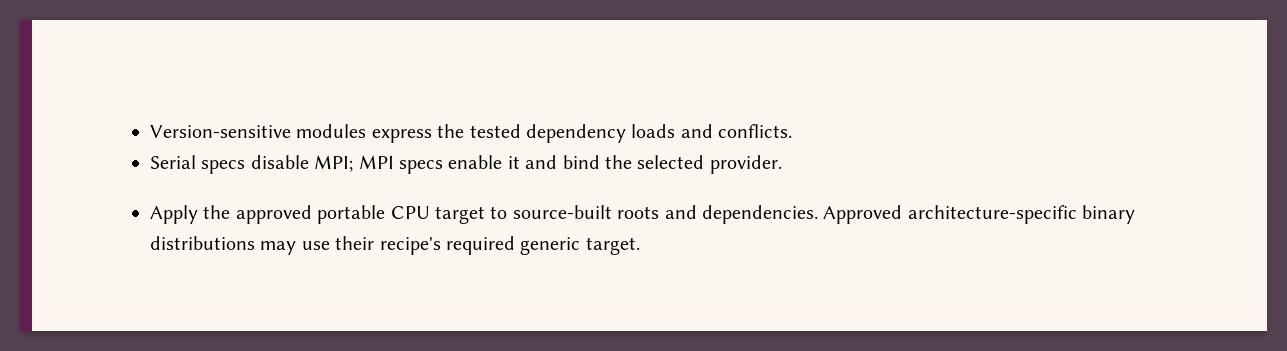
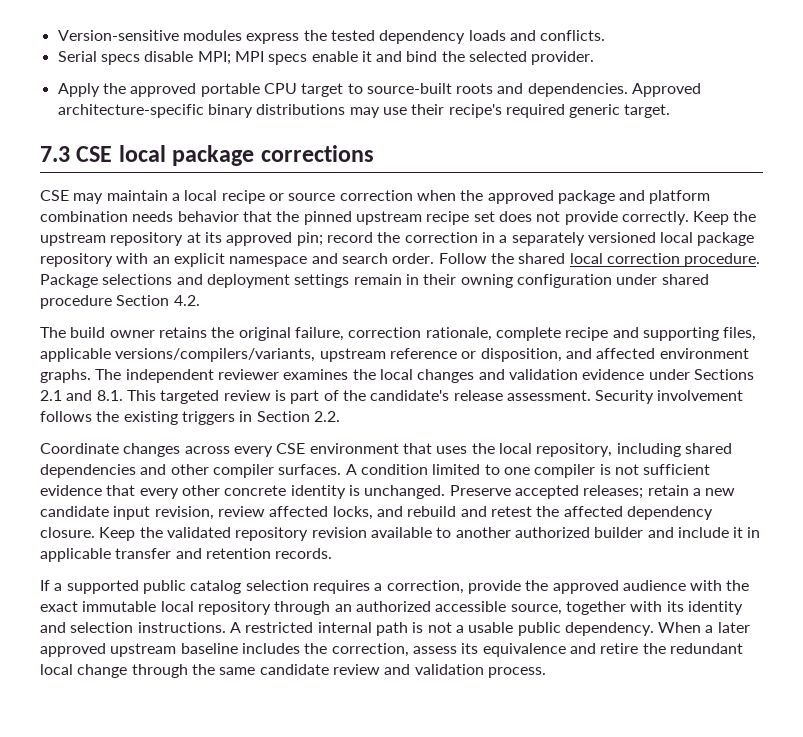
(640, 246) none -> [40,145,374,166] [40,190,711,204] [40,211,757,225] [40,232,755,246] [40,253,761,267] [40,274,709,288] [40,295,200,309] [40,327,757,341] [40,348,749,362] [40,369,754,383] [40,390,744,404] [40,411,340,425] [40,443,732,457] [40,464,711,478] [40,485,736,499] [40,506,713,520] [40,527,761,541] [40,548,333,562] [40,580,750,594] [40,601,743,615] [40,622,750,636] [40,643,743,657] [40,664,546,678] // 7.3 CSE local package corrections // CSE may maintain a local recipe or source correction when the approved package and platform combination needs behavior that the pinned upstream recipe set does not provide correctly. Keep the upstream repository at its approved pin; record the correction in a separately versioned local package repository with an explicit namespace and search order. Follow the shared local correction procedure. Package selections and deployment settings remain in their owning configuration under shared procedure Section 4.2. // The build owner retains the original failure, correction rationale, complete recipe and supporting files, applicable versions/compilers/variants, upstream reference or disposition, and affected environment graphs. The independent reviewer examines the local changes and validation evidence under Sections 2.1 and 8.1. This targeted review is part of the candidate's release assessment. Security involvement follows the existing triggers in Section 2.2. // Coordinate changes across every CSE environment that uses the local repository, including shared dependencies and other compiler surfaces. A condition limited to one compiler is not sufficient evidence that every other concrete identity is unchanged. Preserve accepted releases; retain a new candidate input revision, review affected locks, and rebuild and retest the affected dependency closure. Keep the validated repository revision available to another authorized builder and include it in applicable transfer and retention records. // If a supported public catalog selection requires a correction, provide the approved audience with the exact immutable local repository through an authorized accessible source, together with its identity and selection instructions. A restricted internal path is not a usable public dependency. When a later approved upstream baseline includes the correction, assess its equivalence and retire the redundant local change through the same candidate review and validation process.

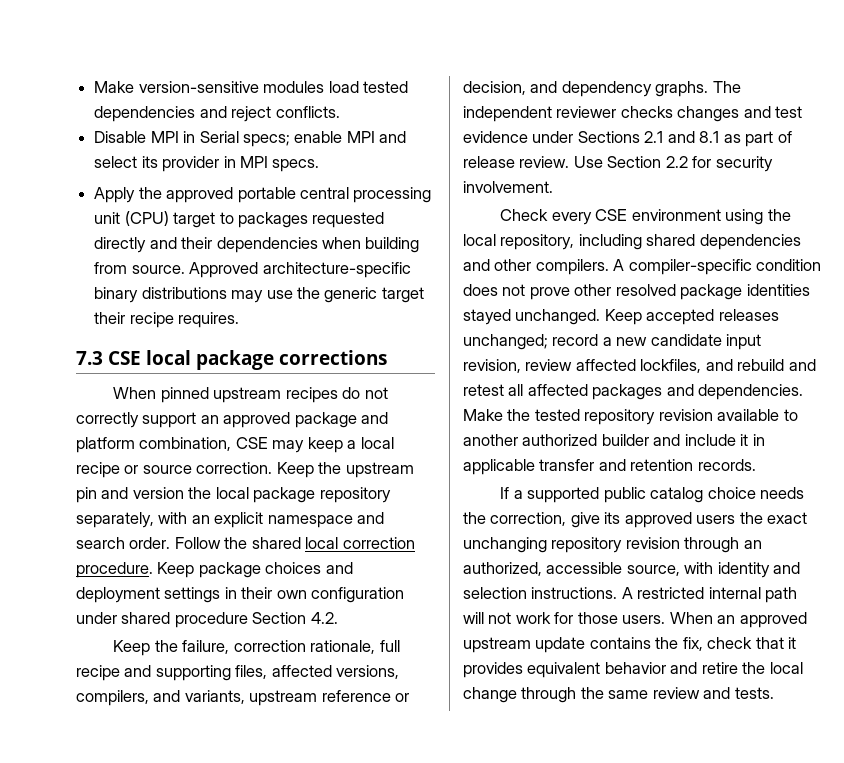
[57,30,606,44] [57,51,595,65] [57,83,628,97] Version-sensitive modules express the tested dependency loads and conflicts. // Serial specs disable MPI; MPI specs enable it and bind the selected provider. // Apply the approved portable CPU target to source-built roots and dependencies. -> [94,81,408,93] [94,106,340,122] [94,131,407,147] [94,156,320,172] [94,187,432,203] [94,211,385,228] [94,237,420,253] [94,262,185,274] Make version-sensitive modules load tested dependencies and reject conflicts. // Disable MPI in Serial specs; enable MPI and select its provider in MPI specs. // Apply the approved portable central processing unit (CPU) target to packages requested directly and their dependencies when building from source.
[411,104,671,118] their recipe's required generic target. -> [296,287,424,303] [94,312,240,328] the generic target their recipe requires.
(374, 153) none -> [113,387,388,403] [76,412,389,428] [76,437,232,453] When pinned upstream recipes do not correctly support an approved package and platform combination,
[106,190,168,201] maintain -> [307,437,343,453] keep
[339,190,711,204] [40,211,757,225] [40,232,656,246] correction when the approved package and platform combination needs behavior that the pinned upstream recipe set does not provide correctly. Keep the upstream repository at its approved pin; record the correction in a separately versioned -> [196,462,414,478] [76,487,212,503] correction. Keep the upstream pin and version the
(113, 260) none -> [76,512,154,528] separately,
[40,274,173,288] Package selections -> [157,562,322,578] Keep package choices
[353,274,402,285] remain -> (221, 595) none
[460,274,513,288] owning -> [276,590,307,599] own
[40,327,291,341] The build owner retains the original -> [113,640,178,656] Keep the
[495,327,561,341] complete -> [379,640,400,652] full
[40,348,749,362] applicable versions/compilers/variants, upstream reference or disposition, and affected environment -> [271,665,400,679] [76,690,410,706] [463,81,652,97] affected versions, compilers, and variants, upstream reference or decision, and dependency
[283,369,413,380] examines the local -> [620,106,673,118] checks
[508,369,578,380] validation -> [775,106,803,118] test
[96,390,744,404] [40,411,340,425] [40,443,230,457] 8.1. This targeted review is part of the candidate's release assessment. Security involvement follows the existing triggers in Section 2.2. // Coordinate changes across -> [699,131,792,147] [463,156,773,172] [463,181,553,193] [500,209,549,221] 8.1 as part of release review. Use Section 2.2 for security involvement. // Check
[402,443,468,454] that uses -> [725,209,764,225] using
[212,464,711,478] [40,485,689,499] compiler surfaces. A condition limited to one compiler is not sufficient evidence that every other concrete identity is unchanged. Preserve accepted releases; retain -> [535,259,822,275] [463,284,810,300] [463,309,779,325] [463,334,599,350] compilers. A compiler-specific condition does not prove other resolved package identities stayed unchanged. Keep accepted releases unchanged; record
[332,506,373,520] locks, -> [640,359,702,373] lockfiles,
[536,506,713,520] [40,527,231,541] the affected dependency closure. Keep the validated -> [508,384,804,400] [463,409,580,421] all affected packages and dependencies. Make the tested
[245,580,750,594] [40,601,271,615] selection requires a correction, provide the approved audience with the exact immutable local repository -> [707,487,805,499] [463,512,808,528] [463,537,680,553] choice needs the correction, give its approved users the exact unchanging repository revision
[355,601,431,612] authorized -> [463,562,542,576] authorized,
[565,601,684,615] together with its -> [684,562,714,574] with
[412,622,750,636] [40,643,566,657] is not a usable public dependency. When a later approved upstream baseline includes the correction, assess its equivalence -> [463,612,807,628] [463,637,797,653] [463,662,666,678] will not work for those users. When an approved upstream update contains the fix, check that it provides equivalent behavior
[669,643,743,654] redundant -> (766, 668) none
[259,664,329,675] candidate -> (649, 694) none
[414,664,546,678] validation process. -> [734,687,774,699] tests.

